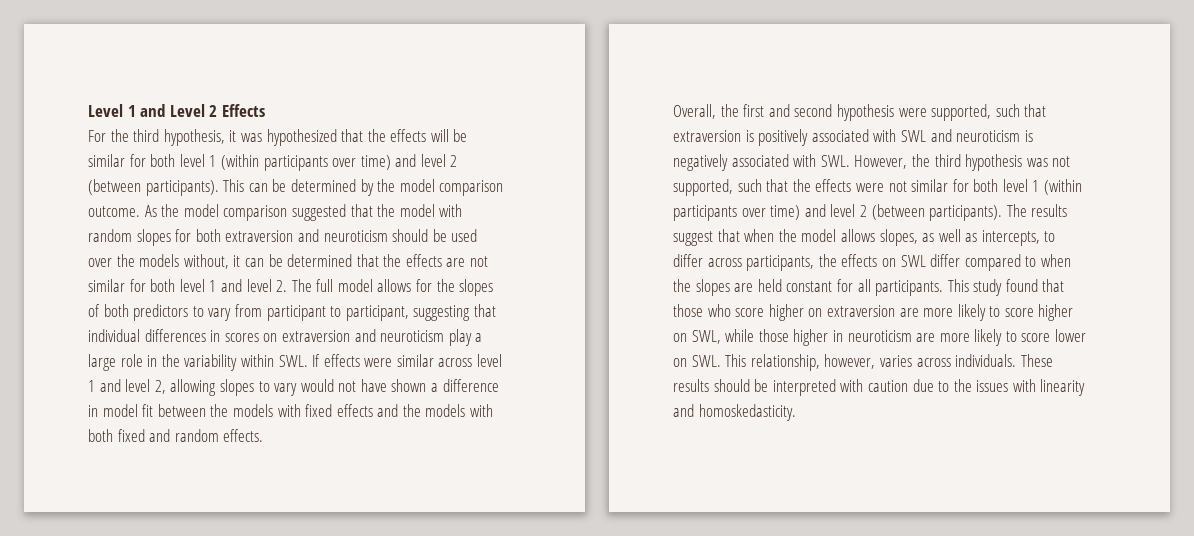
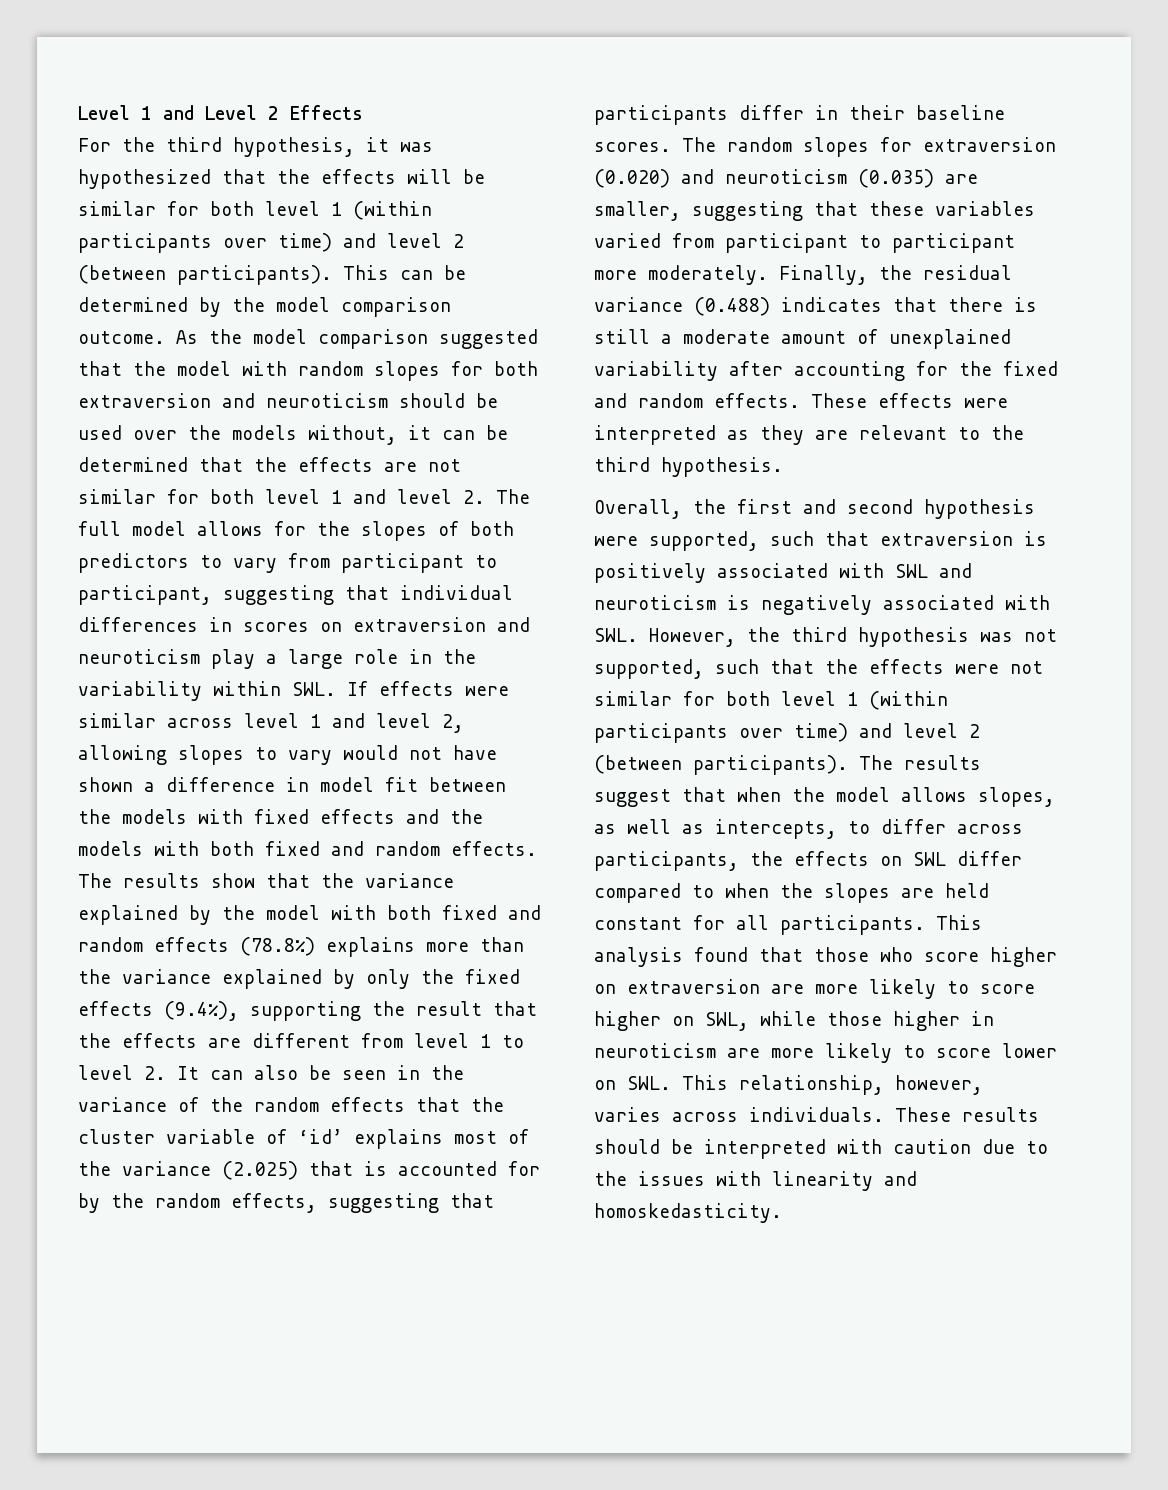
(264, 435) none -> [78,873,454,888] [78,905,541,925] [78,937,524,957] [78,969,520,989] [78,1001,537,1021] [78,1033,524,1048] [78,1065,464,1080] [78,1097,504,1112] [78,1129,529,1149] [78,1161,540,1180] [78,1193,494,1213] [594,105,1005,125] [594,137,1056,157] [594,169,978,188] [594,201,1035,221] [594,233,1015,253] [594,265,1012,285] [594,297,1037,316] [594,329,1011,349] [594,361,1058,381] [594,393,1008,408] [594,425,1024,445] [594,457,783,477] The results show that the variance explained by the model with both fixed and random effects (78.8%) explains more than the variance explained by only the fixed effects (9.4%), supporting the result that the effects are different from level 1 to level 2. It can also be seen in the variance of the random effects that the cluster variable of ‘id’ explains most of the variance (2.025) that is accounted for by the random effects, suggesting that participants differ in their baseline scores. The random slopes for extraversion (0.020) and neuroticism (0.035) are smaller, suggesting that these variables varied from participant to participant more moderately. Finally, the residual variance (0.488) indicates that there is still a moderate amount of unexplained variability after accounting for the fixed and random effects. These effects were interpreted as they are relevant to the third hypothesis.
[973,279,1003,296] study -> [594,947,683,967] analysis

